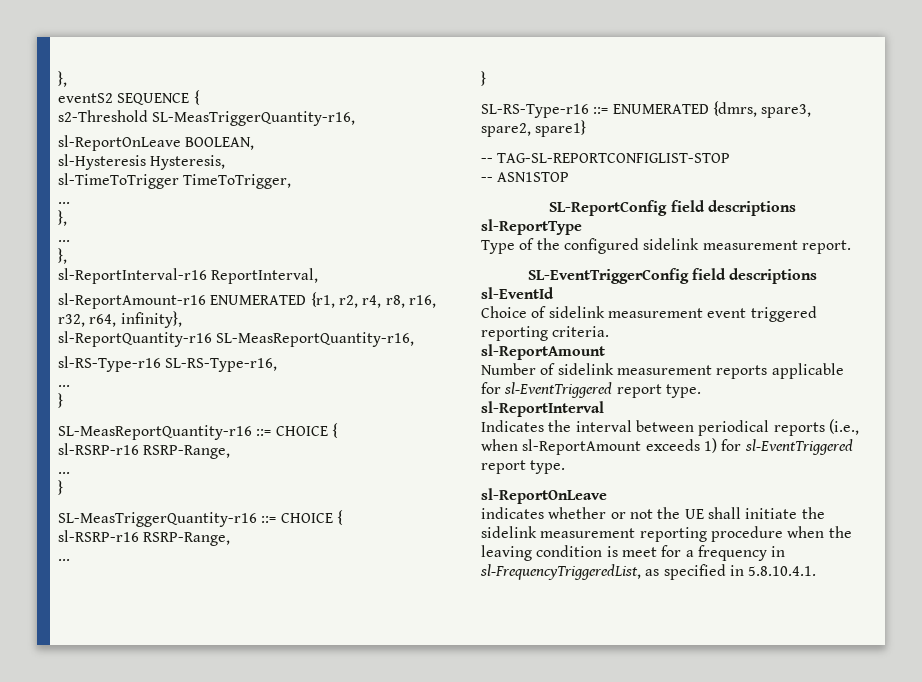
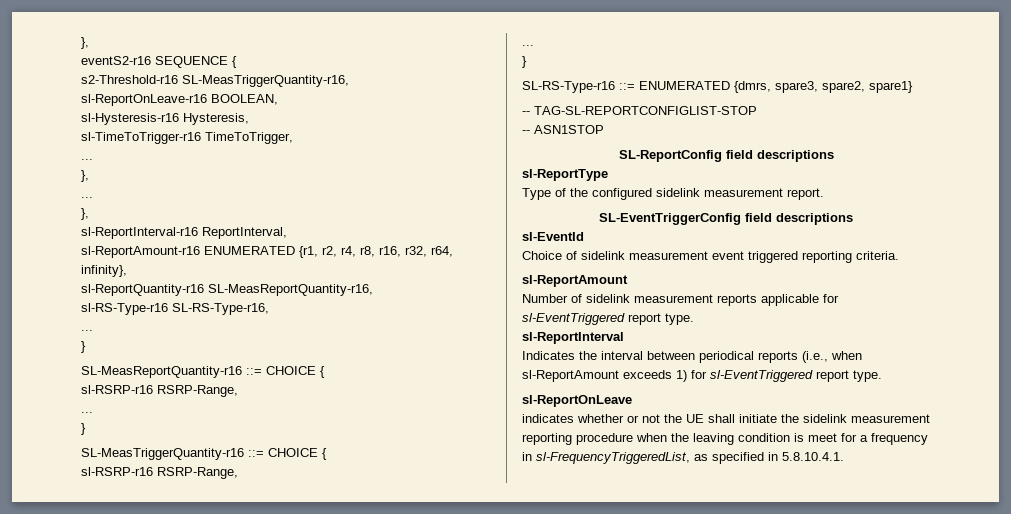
[58,71,67,87] [58,93,113,103] }, // eventS2 -> [81,37,89,49] [81,56,151,65] }, // eventS2-r16
[58,110,148,122] s2-Threshold -> [81,75,178,84] s2-Threshold-r16
[58,135,181,151] sl-ReportOnLeave -> [81,94,207,106] sl-ReportOnLeave-r16
[58,154,146,170] sl-Hysteresis -> [81,113,179,125] sl-Hysteresis-r16
[58,173,179,189] sl-TimeToTrigger -> [81,132,201,144] sl-TimeToTrigger-r16

